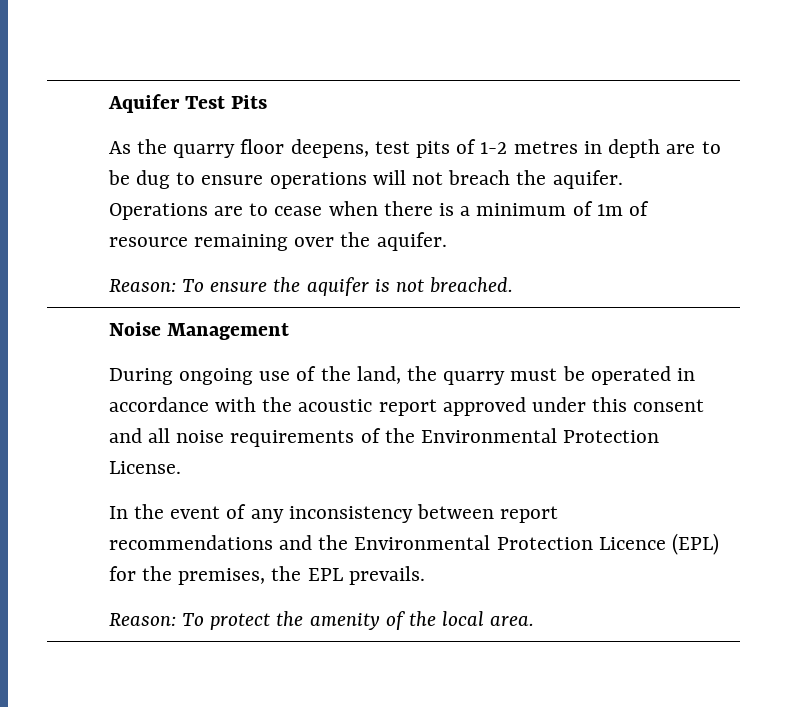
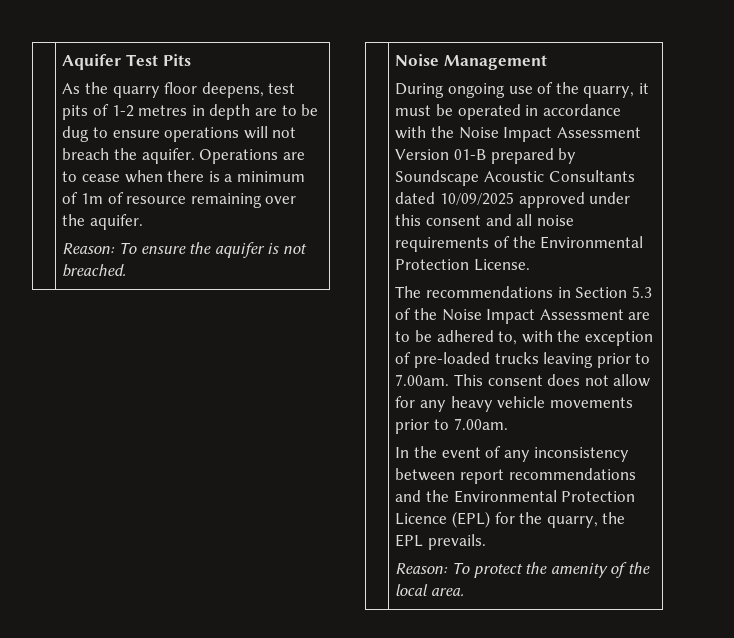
[356,366,506,385] land, the quarry -> [583,83,650,98] quarry, it
[298,399,437,416] acoustic report -> [458,127,641,142] [395,148,577,164] [395,170,635,186] [395,192,515,205] Noise Impact Assessment Version 01-B prepared by Soundscape Acoustic Consultants dated 10/09/2025
(181, 467) none -> [395,286,652,298] [395,308,651,324] [395,330,654,346] [395,352,651,368] [395,374,651,387] [395,396,633,412] [395,418,508,434] // The recommendations in Section 5.3 of the Noise Impact Assessment are to be adhered to, with the exception of pre-loaded trucks leaving prior to 7.00am. This consent does not allow for any heavy vehicle movements prior to 7.00am.
[178,568,266,585] premises, -> [546,516,598,528] quarry,

